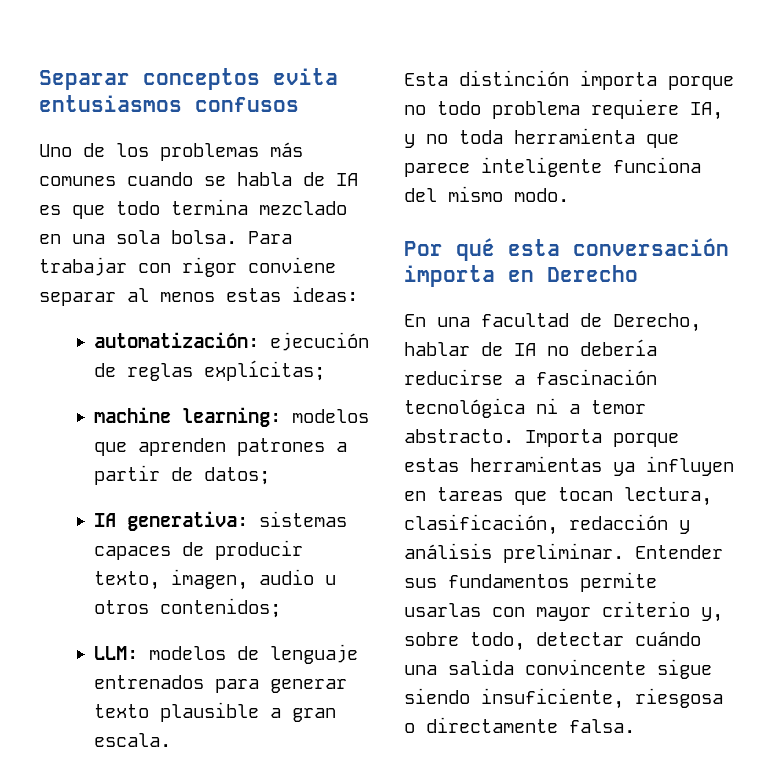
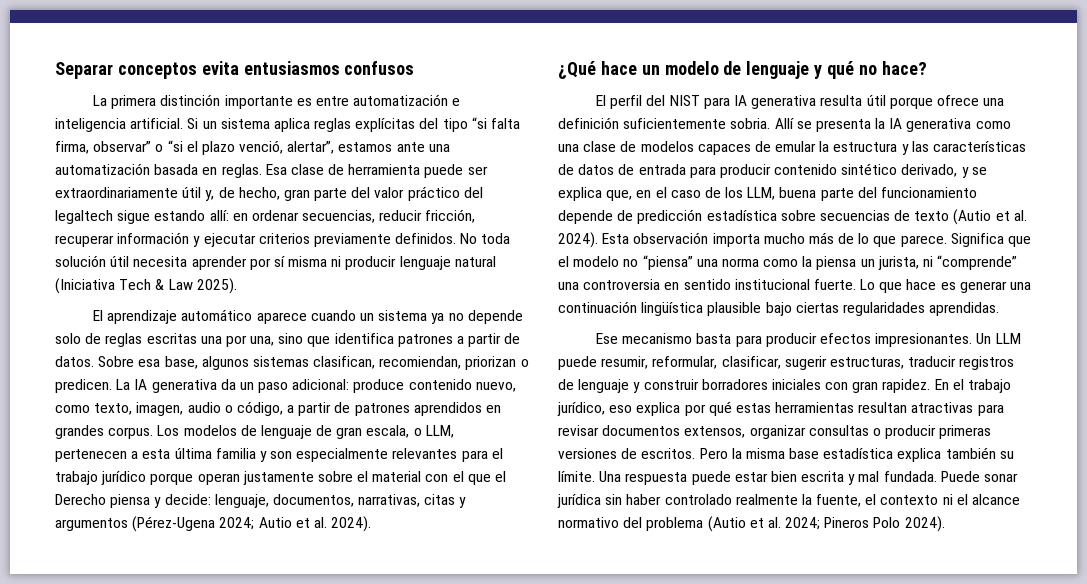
[39,142,303,161] [39,172,358,186] [39,199,347,219] [39,230,292,244] [39,257,336,277] [39,286,358,306] [93,332,369,351] [93,360,325,381] [93,407,369,427] [93,438,347,456] [93,465,270,485] [93,511,347,531] [93,540,303,560] [93,569,336,590] [93,598,281,618] [93,644,358,664] [93,675,347,693] [93,702,336,722] [93,733,171,747] [404,70,734,90] [404,99,723,120] [404,128,679,148] [404,157,701,177] [404,186,569,202] [404,238,729,261] [404,265,638,287] [404,313,701,332] [404,339,657,356] [404,369,657,385] [404,398,646,418] [404,429,679,447] [404,456,734,476] [404,487,712,506] [404,514,690,535] [404,543,723,563] [404,572,657,592] [404,601,723,622] [404,631,701,651] [404,659,712,679] [404,688,723,709] [404,717,635,733] Uno de los problemas más comunes cuando se habla de IA es que todo termina mezclado en una sola bolsa. Para trabajar con rigor conviene separar al menos estas ideas: // automatización: ejecución de reglas explícitas; // machine learning: modelos que aprenden patrones a partir de datos; // IA generativa: sistemas capaces de producir texto, imagen, audio u otros contenidos; // LLM: modelos de lenguaje entrenados para generar texto plausible a gran escala. // Esta distinción importa porque no todo problema requiere IA, y no toda herramienta que parece inteligente funciona del mismo modo. // Por qué esta conversación importa en Derecho // En una facultad de Derecho, hablar de IA no debería reducirse a fascinación tecnológica ni a temor abstracto. Importa porque estas herramientas ya influyen en tareas que tocan lectura, clasificación, redacción y análisis preliminar. Entender sus fundamentos permite usarlas con mayor criterio y, sobre todo, detectar cuándo una salida convincente sigue siendo insuficiente, riesgosa o directamente falsa. -> [93,94,461,109] [55,117,521,132] [55,140,450,155] [55,163,488,178] [55,186,483,201] [55,209,476,224] [55,232,511,247] [55,255,496,270] [55,278,237,294] [93,309,523,324] [55,333,521,347] [55,356,529,370] [55,379,516,393] [55,401,502,416] [55,425,454,439] [55,448,503,462] [55,471,507,485] [55,494,467,508] [55,516,372,532] [558,61,927,79] [596,95,1005,109] [558,117,1011,132] [558,141,1027,155] [558,163,987,178] [558,187,978,201] [558,209,1027,225] [558,232,1032,248] [558,255,1018,270] [558,279,1032,293] [558,301,1000,316] [596,333,1021,347] [558,356,1015,370] [558,379,1012,393] [557,401,1004,416] [558,425,992,439] [558,447,1014,462] [558,471,1019,485] [557,494,1021,508] [558,516,945,532] La primera distinción importante es entre automatización e inteligencia artificial. Si un sistema aplica reglas explícitas del tipo “si falta firma, observar” o “si el plazo venció, alertar”, estamos ante una automatización basada en reglas. Esa clase de herramienta puede ser extraordinariamente útil y, de hecho, gran parte del valor práctico del legaltech sigue estando allí: en ordenar secuencias, reducir fricción, recuperar información y ejecutar criterios previamente definidos. No toda solución útil necesita aprender por sí misma ni producir lenguaje natural (Iniciativa Tech & Law 2025). // El aprendizaje automático aparece cuando un sistema ya no depende solo de reglas escritas una por una, sino que identifica patrones a partir de datos. Sobre esa base, algunos sistemas clasifican, recomiendan, priorizan o predicen. La IA generativa da un paso adicional: produce contenido nuevo, como texto, imagen, audio o código, a partir de patrones aprendidos en grandes corpus. Los modelos de lenguaje de gran escala, o LLM, pertenecen a esta última familia y son especialmente relevantes para el trabajo jurídico porque operan justamente sobre el material con el que el Derecho piensa y decide: lenguaje, documentos, narrativas, citas y argumentos (Pérez-Ugena 2024; Autio et al. 2024). // ¿Qué hace un modelo de lenguaje y qué no hace? // El perfil del NIST para IA generativa resulta útil porque ofrece una definición suficientemente sobria. Allí se presenta la IA generativa como una clase de modelos capaces de emular la estructura y las características de datos de entrada para producir contenido sintético derivado, y se explica que, en el caso de los LLM, buena parte del funcionamiento depende de predicción estadística sobre secuencias de texto (Autio et al. 2024). Esta observación importa mucho más de lo que parece. Significa que el modelo no “piensa” una norma como la piensa un jurista, ni “comprende” una controversia en sentido institucional fuerte. Lo que hace es generar una continuación lingüística plausible bajo ciertas regularidades aprendidas. // Ese mecanismo basta para producir efectos impresionantes. Un LLM puede resumir, reformular, clasificar, sugerir estructuras, traducir registros de lenguaje y construir borradores iniciales con gran rapidez. En el trabajo jurídico, eso explica por qué estas herramientas resultan atractivas para revisar documentos extensos, organizar consultas o producir primeras versiones de escritos. Pero la misma base estadística explica también su límite. Una respuesta puede estar bien escrita y mal fundada. Puede sonar jurídica sin haber controlado realmente la fuente, el contexto ni el alcance normativo del problema (Autio et al. 2024; Pineros Polo 2024).

